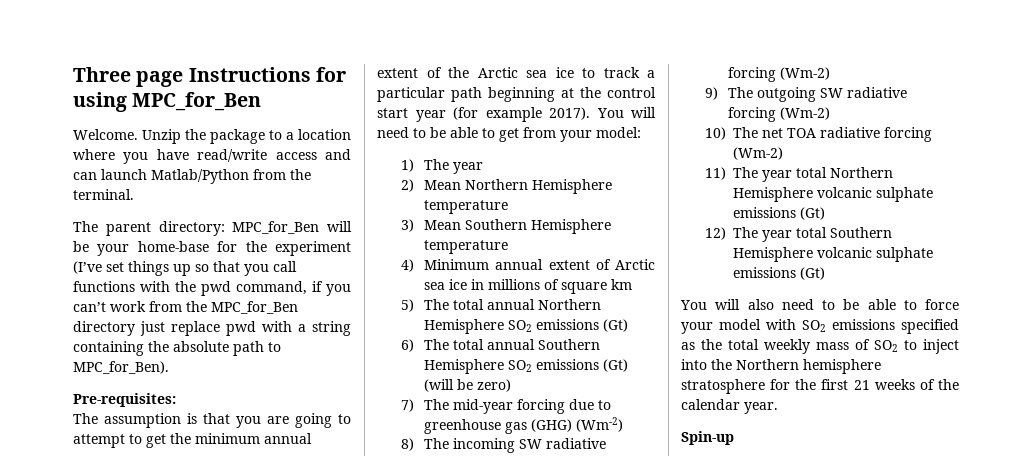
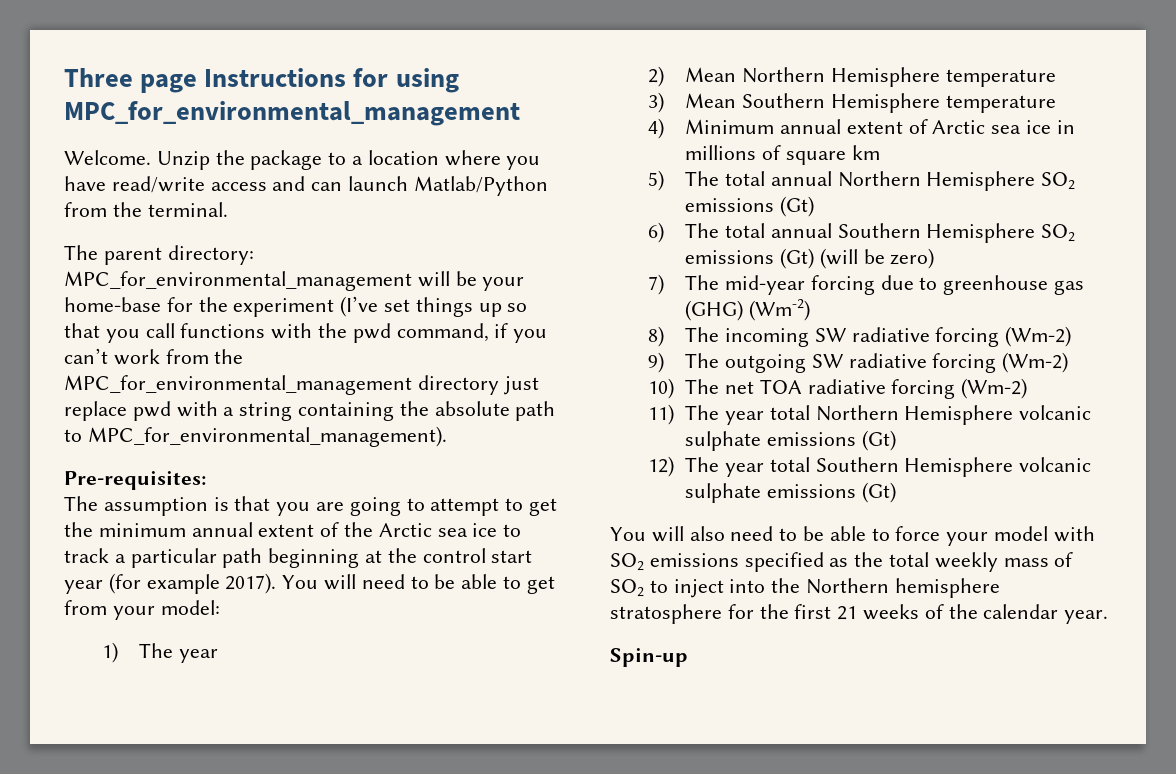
[132,92,262,111] MPC_for_Ben -> [64,101,520,126] MPC_for_environmental_management
[232,221,320,234] MPC_for_Ben -> [64,271,412,291] MPC_for_environmental_management
[211,301,298,314] MPC_for_Ben -> [64,375,412,395] MPC_for_environmental_management
[73,361,169,374] MPC_for_Ben). -> [87,426,447,447] MPC_for_environmental_management).

